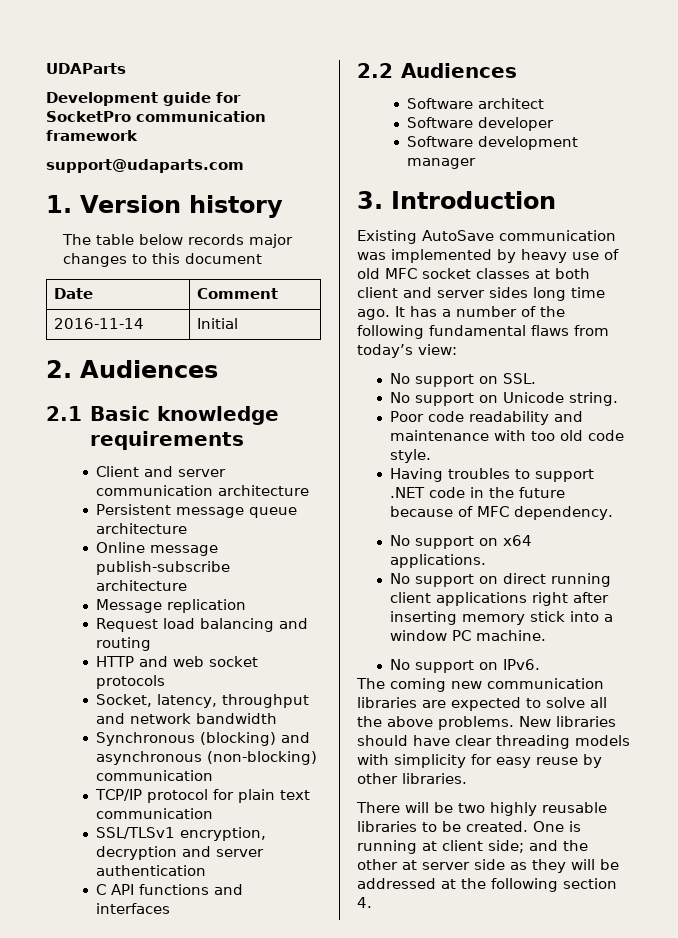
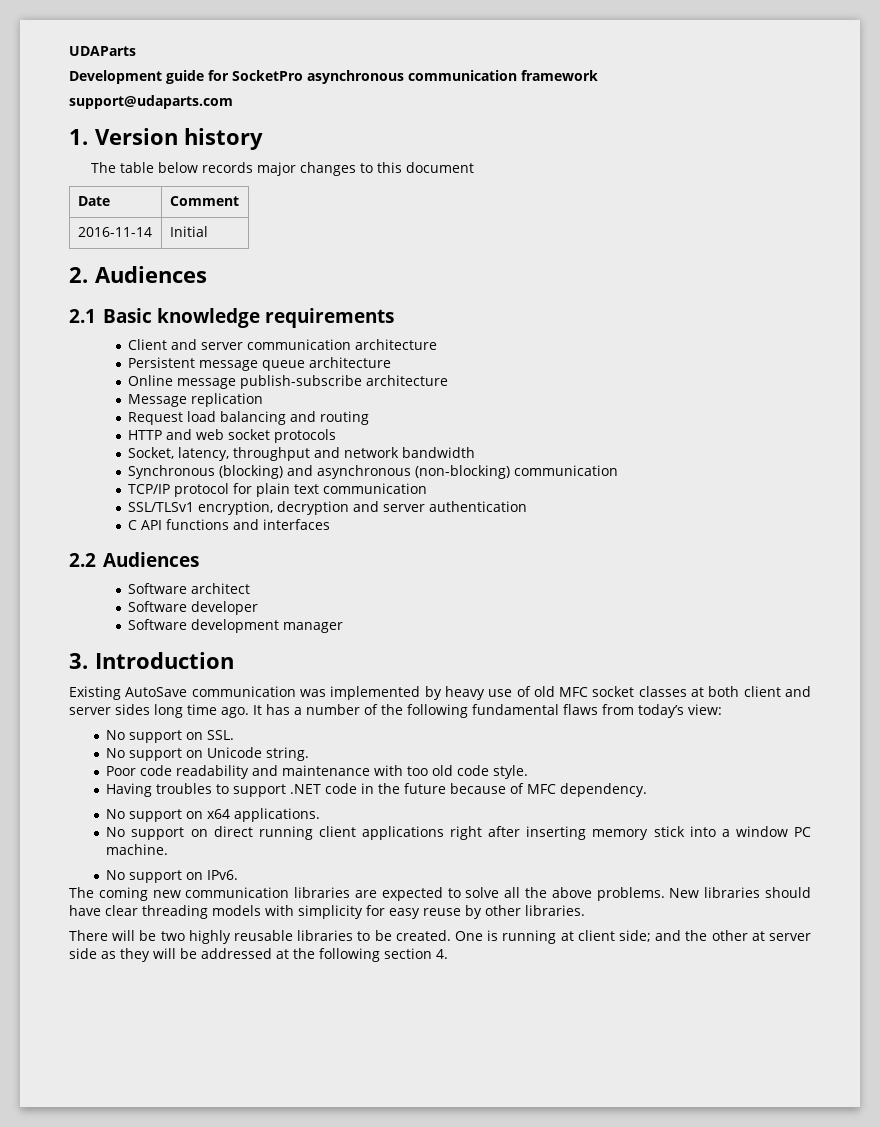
(131, 116) none -> [307,70,404,84] asynchronous

